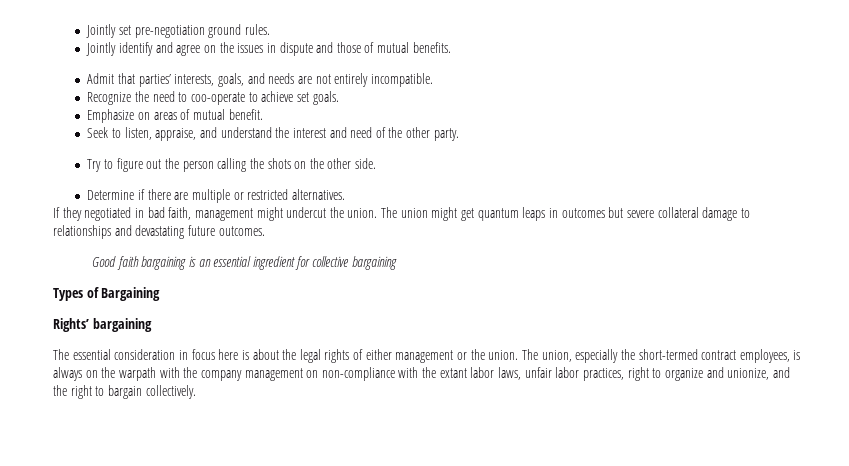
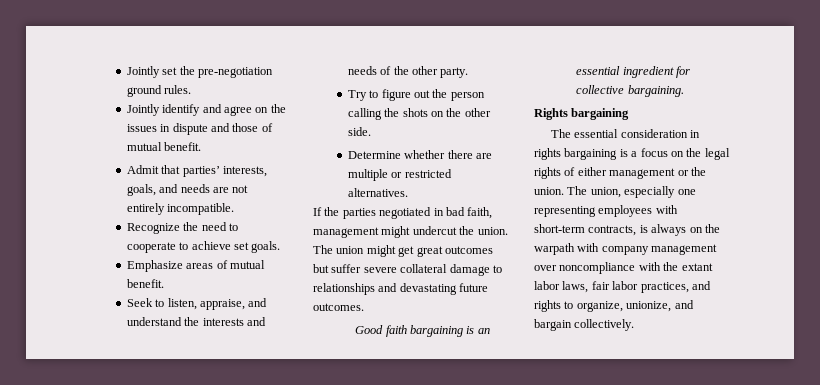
(131, 30) none -> [179,66,195,75] the
[412,42,451,53] benefits. -> [164,142,202,151] benefit.
[190,92,245,105] coo-operate -> [126,242,176,253] cooperate
[137,112,150,120] on -> (183, 266) none
[292,127,373,138] interest and need -> [202,317,267,326] [347,66,377,75] interests and needs
[137,189,145,200] if -> [404,150,446,159] whether
[62,207,82,221] they -> [324,207,376,219] the parties
[477,207,558,221] quantum leaps in -> [416,246,443,257] great
(624, 212) none -> [331,264,362,273] suffer
[351,256,397,270] [53,287,161,301] [53,318,89,332] bargaining // Types of Bargaining // Rights’ -> [627,85,684,97] [534,108,568,120] bargaining. // Rights
[191,349,279,360] focus here is about -> [534,148,684,160] rights bargaining is a focus on
[620,349,790,363] the short-termed contract employees, -> [677,189,696,195] [534,205,678,217] [534,224,637,236] one representing employees with short-term contracts,
[183,367,198,378] the -> (600, 247) none
[306,367,395,381] on non-compliance -> [534,262,636,274] over noncompliance
[524,367,552,378] unfair -> [591,281,610,290] fair
[627,367,790,381] [53,385,105,399] right to organize and unionize, and the right to -> [691,281,711,290] [534,300,694,312] and rights to organize, unionize, and

